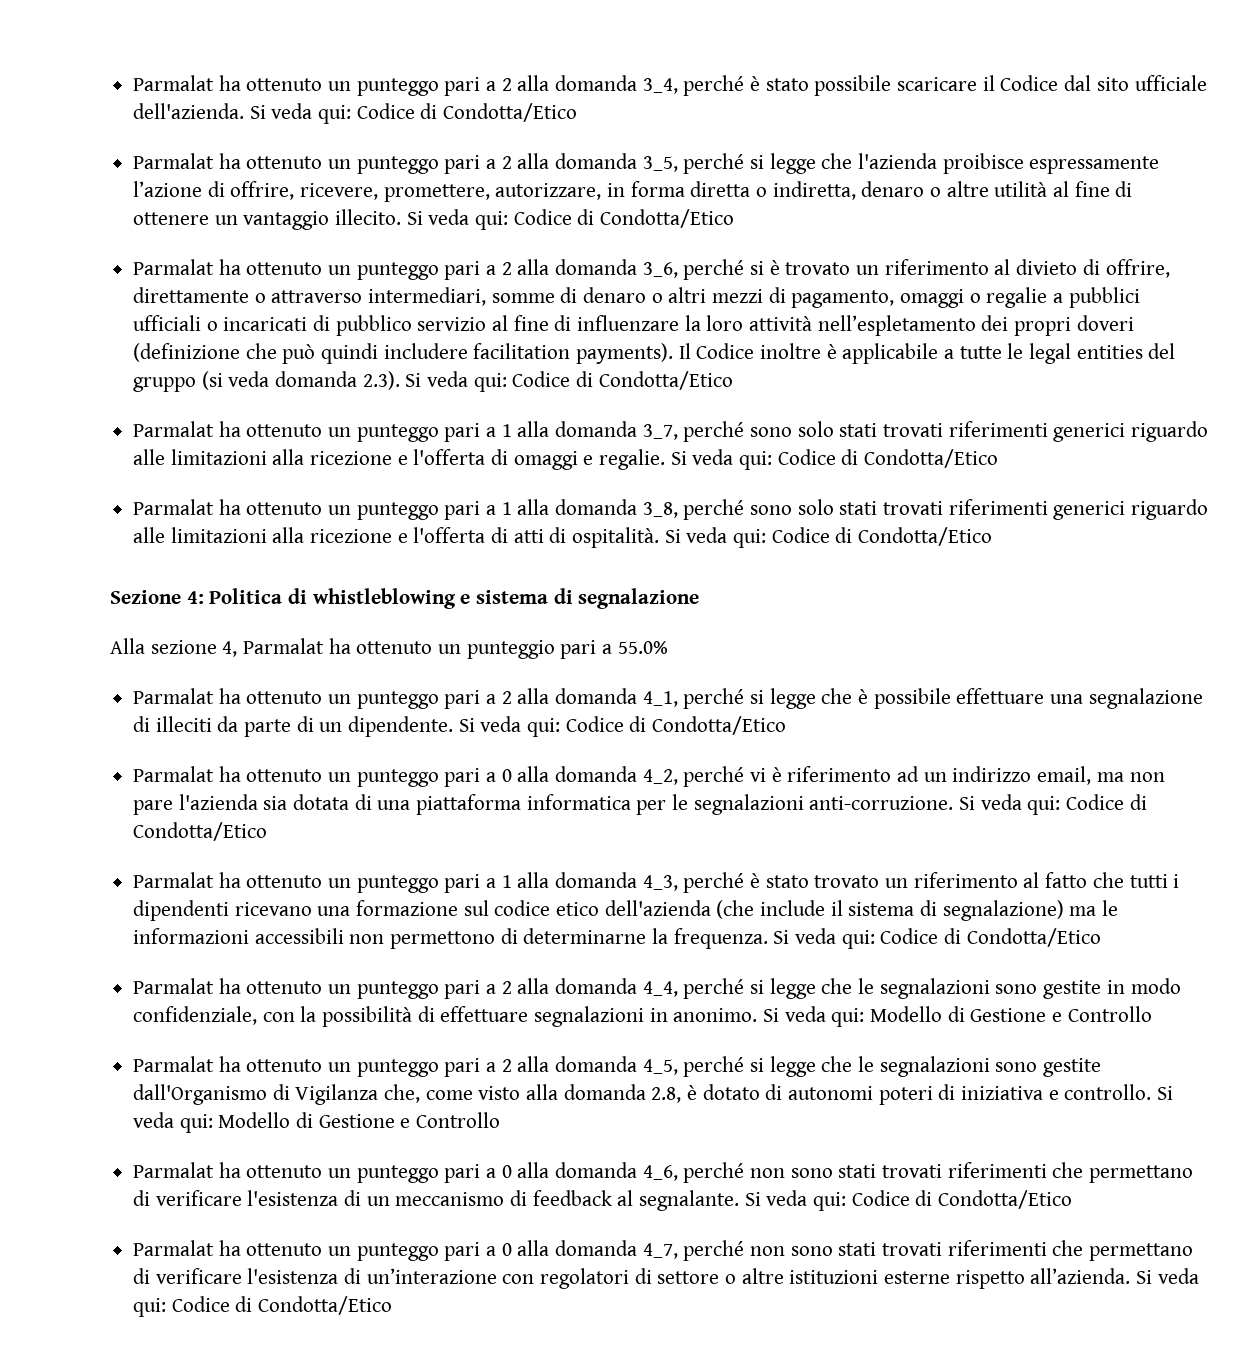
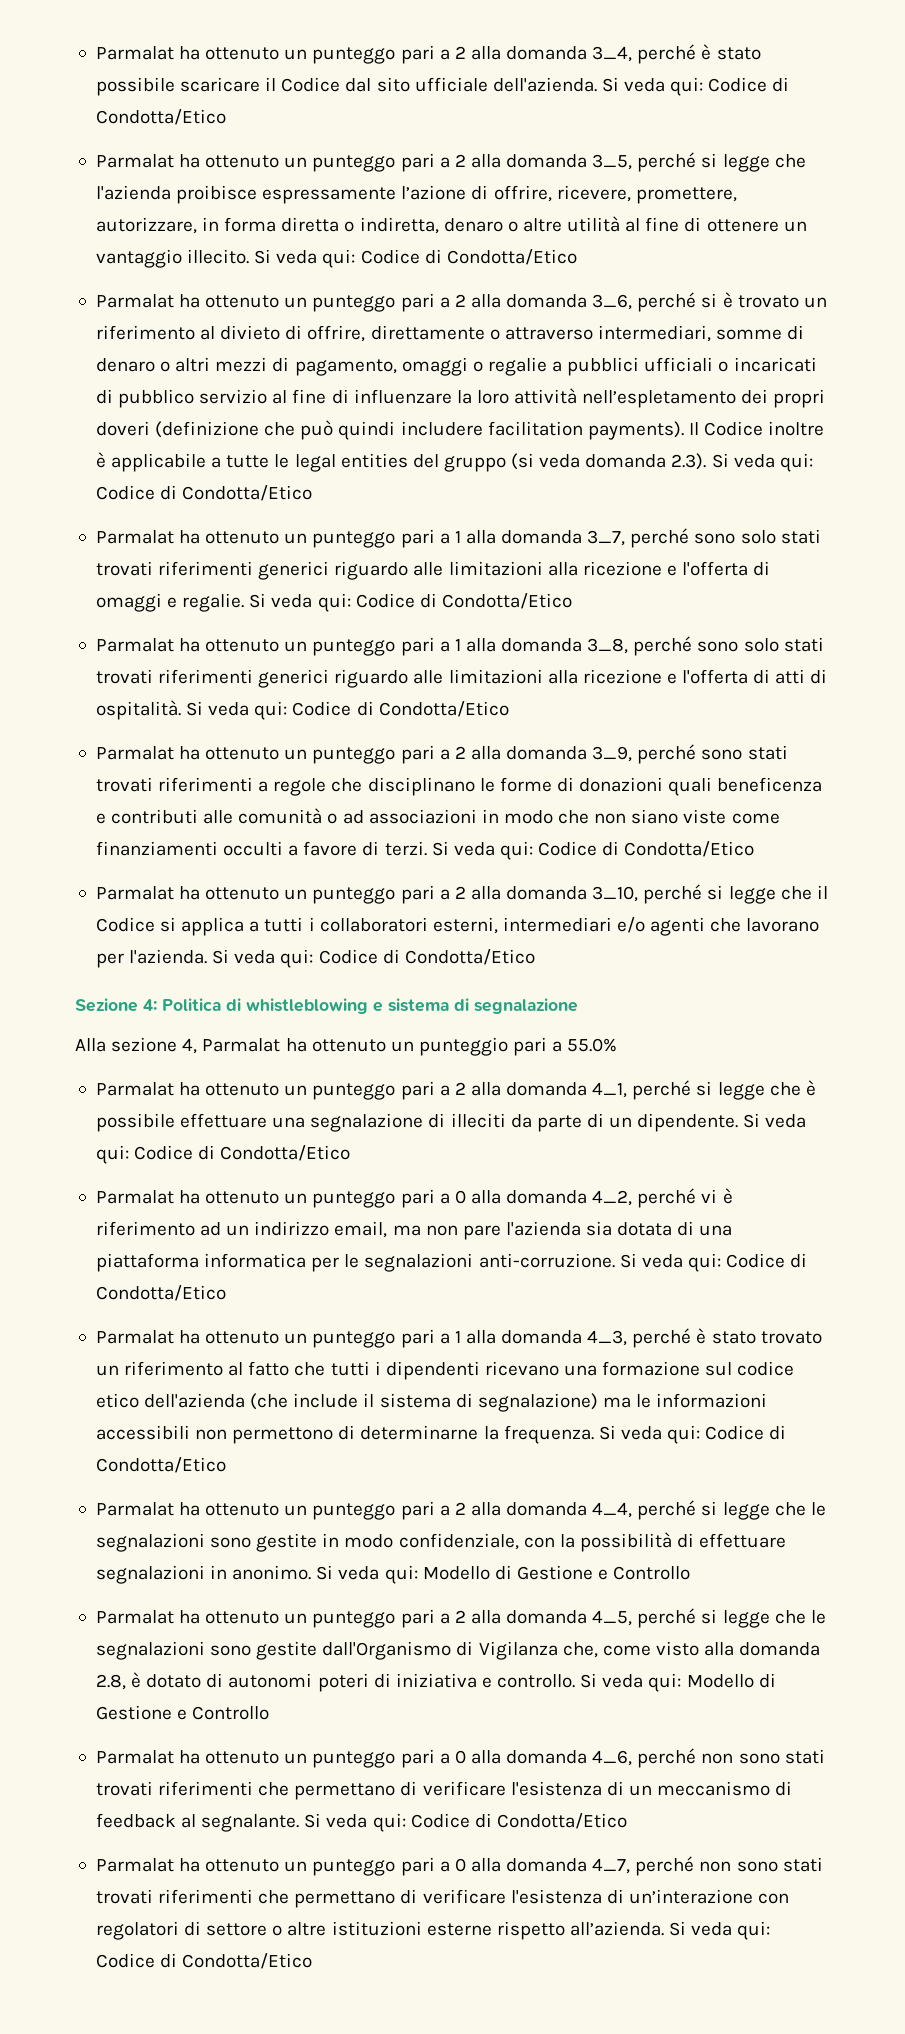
(993, 536) none -> [95,744,788,764] [95,777,823,796] [95,808,780,824] [95,841,755,860] [95,884,828,904] [95,917,820,936] [95,949,535,968] // Parmalat ha ottenuto un punteggo pari a 2 alla domanda 3_9, perché sono stati trovati riferimenti a regole che disciplinano le forme di donazioni quali beneficenza e contributi alle comunità o ad associazioni in modo che non siano viste come finanziamenti occulti a favore di terzi. Si veda qui: Codice di Condotta/Etico // Parmalat ha ottenuto un punteggo pari a 2 alla domanda 3_10, perché si legge che il Codice si applica a tutti i collaboratori esterni, intermediari e/o agenti che lavorano per l'azienda. Si veda qui: Codice di Condotta/Etico

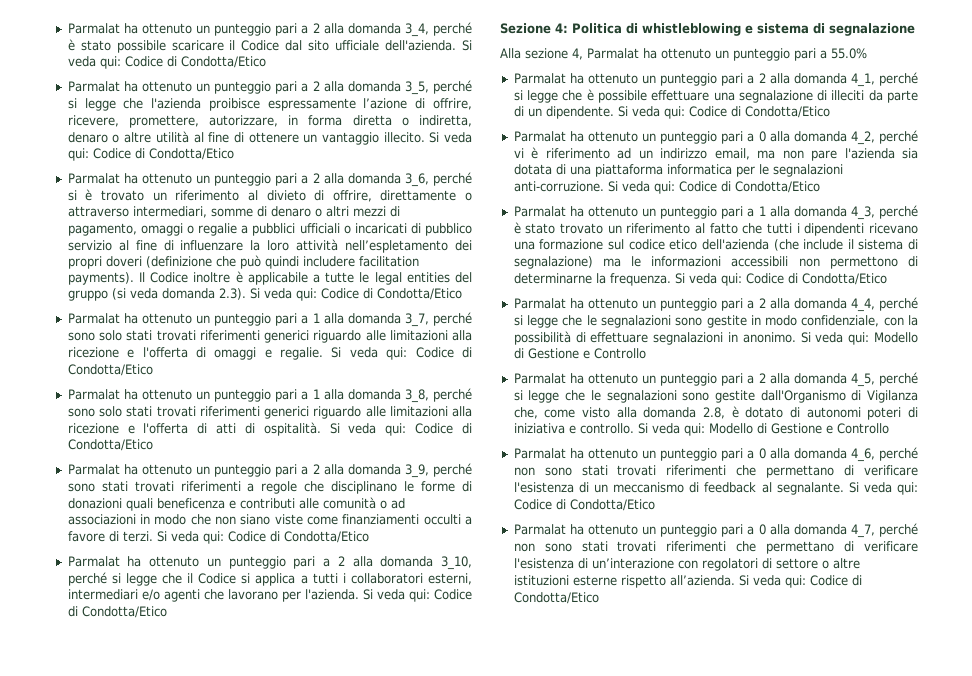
[95,46,396,64] Parmalat ha ottenuto un punteggo -> [67,23,272,36] Parmalat ha ottenuto un punteggio
[312,155,396,172] punteggo -> [214,81,272,94] punteggio
[312,295,396,312] punteggo -> [214,173,272,186] punteggio
[312,531,396,548] punteggo -> [214,313,272,326] punteggio
[312,639,396,656] punteggo -> [214,389,272,402] punteggio
[312,747,396,764] punteggo -> [214,464,272,477] punteggio
[312,887,396,904] punteggo -> [228,556,286,569] punteggio
[312,1083,396,1100] punteggo -> [660,73,718,86] punteggio
[312,1191,396,1208] punteggo -> [660,131,718,144] punteggio
[312,1331,396,1348] punteggo -> [660,206,718,219] punteggio
[312,1503,396,1520] punteggo -> [660,298,718,311] punteggio
[312,1611,396,1628] punteggo -> [660,373,718,386] punteggio
[312,1751,396,1768] punteggo -> [660,448,718,461] punteggio
[312,1859,396,1876] punteggo -> [660,524,718,537] punteggio

